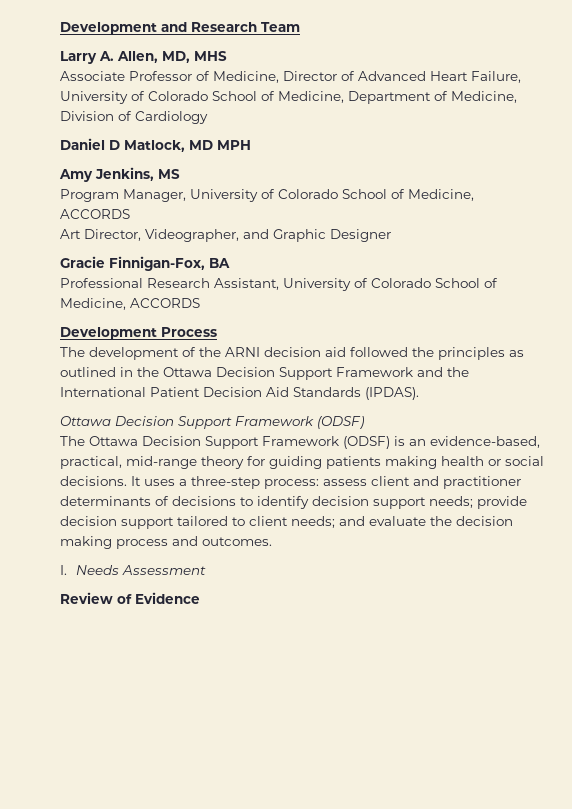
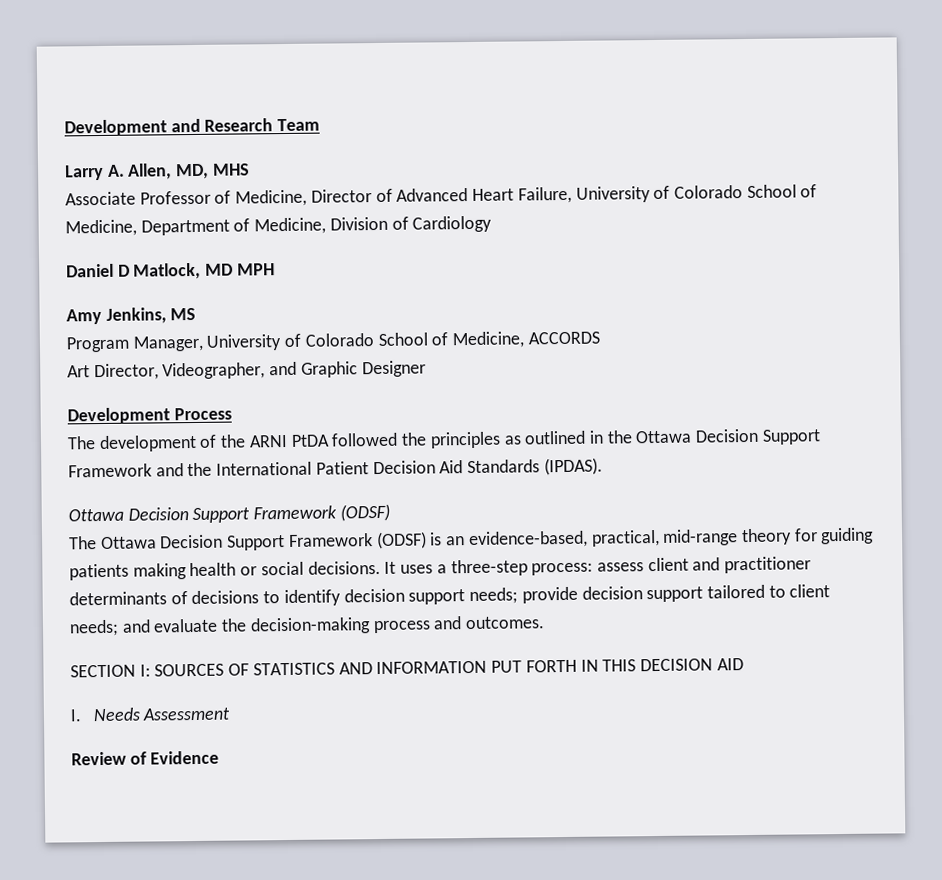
[60,256,230,271] [60,278,498,291] [60,298,200,310] // Gracie Finnigan-Fox, BA // Professional Research Assistant, University of Colorado School of Medicine, ACCORDS -> (426, 369) none
[264,347,346,357] decision aid -> [290,434,330,447] PtDA
[456,516,513,526] [60,536,112,549] decision making -> [249,617,371,635] decision-making
(272, 541) none -> [70,658,744,678] // SECTION I: SOURCES OF STATISTICS AND INFORMATION PUT FORTH IN THIS DECISION AID

